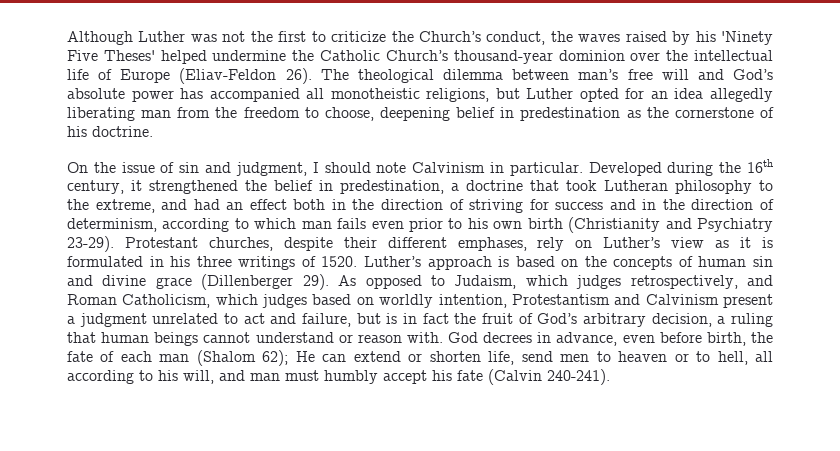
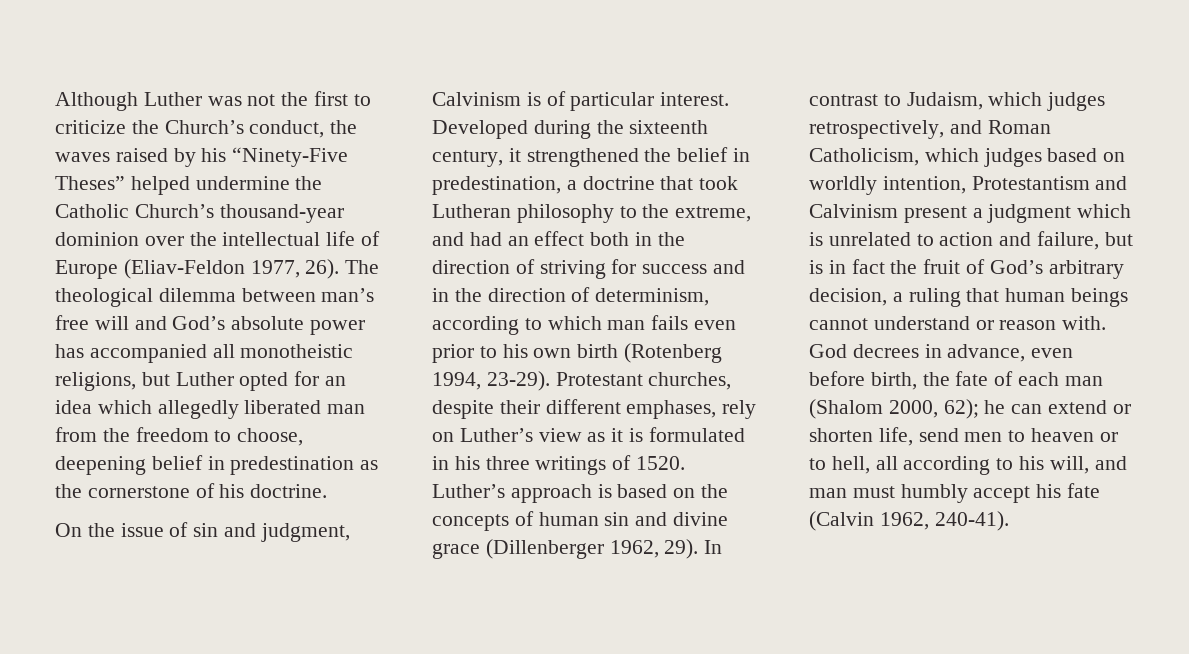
[721,31,773,45] [67,50,155,61] 'Ninety Five Theses' -> [232,147,349,167] [55,176,125,190] “Ninety-Five Thesesˮ
(277, 76) none -> [250,260,300,278] 1977,
[710,88,774,102] [67,107,135,121] allegedly liberating -> [97,400,322,419] which allegedly liberated
[312,162,583,176] I should note Calvinism in particular. -> [432,91,730,111] Calvinism is of particular interest.
[747,159,773,173] 16th -> [629,120,709,134] sixteenth
[568,217,774,233] (Christianity and Psychiatry -> [624,343,723,363] [432,372,481,390] (Rotenberg 1994,
[302,274,422,290] 29). As opposed -> [609,539,723,559] [809,94,878,106] 1962, 29). In contrast
(147, 320) none -> [1077,204,1132,218] [809,232,823,246] which is
[243,313,265,324] act -> [939,232,994,246] action
[262,350,315,366] 62); He -> [888,399,1006,419] 2000, 62); he
[547,369,610,385] 240-241). -> [879,511,1009,531] 1962, 240-41).

